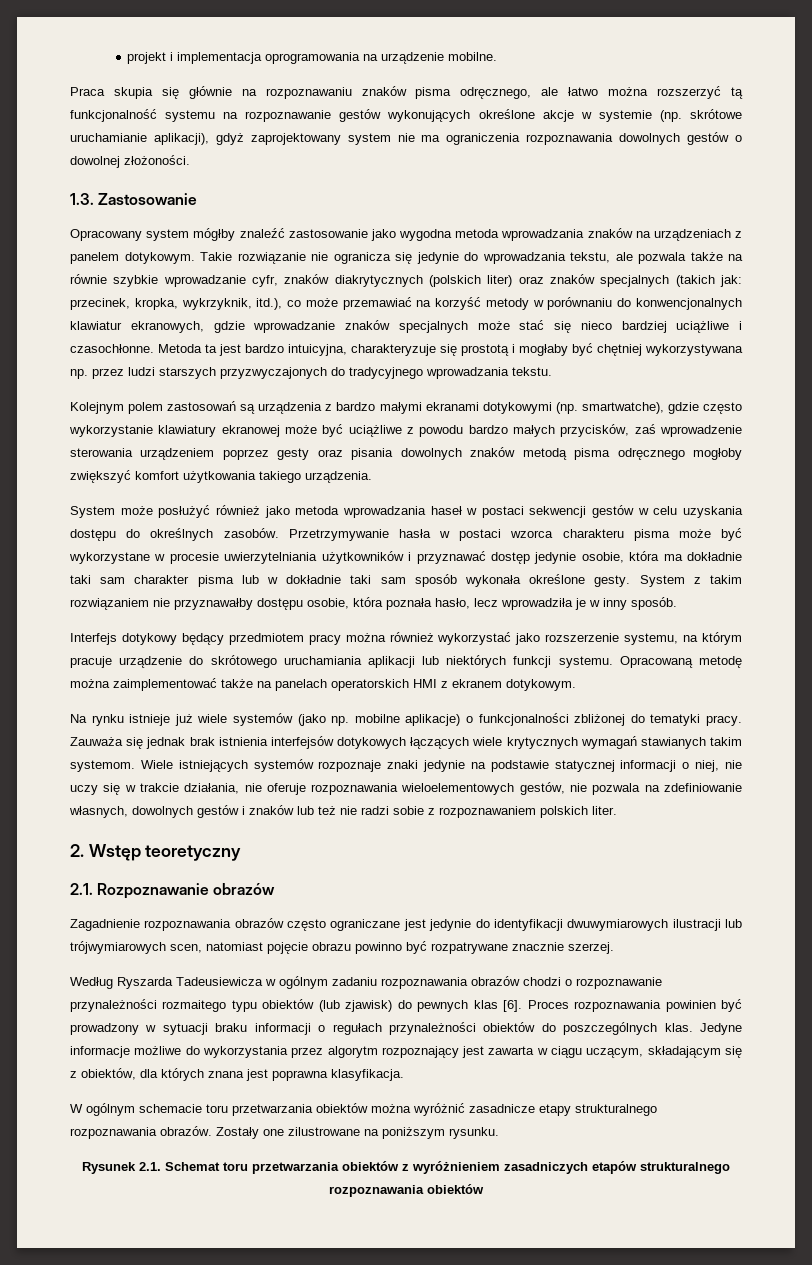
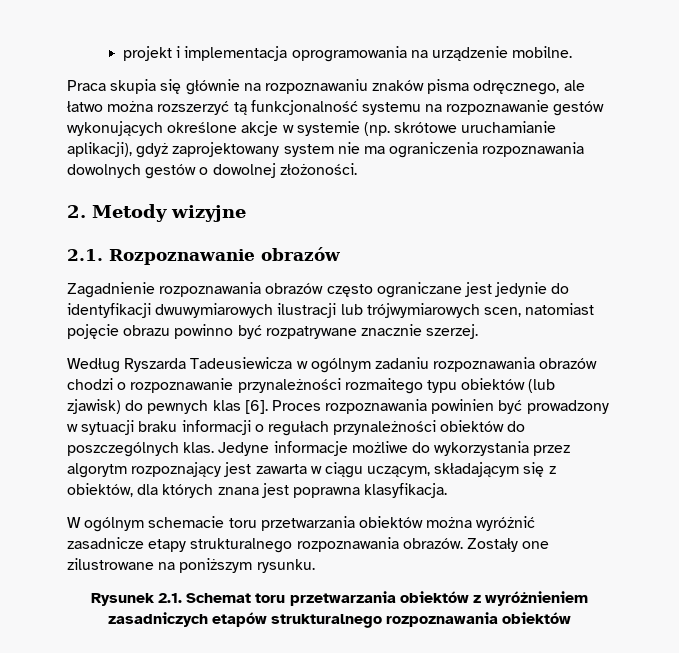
[70,193,198,205] [70,228,742,241] [70,252,743,264] [70,274,743,287] [70,297,742,310] [70,320,742,333] [70,343,743,356] [70,367,552,379] [70,401,743,414] [69,424,742,437] [70,447,742,460] [70,470,372,483] [70,505,743,518] [70,528,742,541] [69,551,742,564] [70,574,743,587] [70,597,677,610] [70,632,742,645] [70,655,742,668] [70,678,576,691] [70,713,743,726] [70,736,742,749] [70,759,742,772] [70,782,742,795] [69,805,617,818] // 1.3. Zastosowanie // Opracowany system mógłby znaleźć zastosowanie jako wygodna metoda wprowadzania znaków na urządzeniach z panelem dotykowym. Takie rozwiązanie nie ogranicza się jedynie do wprowadzania tekstu, ale pozwala także na równie szybkie wprowadzanie cyfr, znaków diakrytycznych (polskich liter) oraz znaków specjalnych (takich jak: przecinek, kropka, wykrzyknik, itd.), co może przemawiać na korzyść metody w porównaniu do konwencjonalnych klawiatur ekranowych, gdzie wprowadzanie znaków specjalnych może stać się nieco bardziej uciążliwe i czasochłonne. Metoda ta jest bardzo intuicyjna, charakteryzuje się prostotą i mogłaby być chętniej wykorzystywana np. przez ludzi starszych przyzwyczajonych do tradycyjnego wprowadzania tekstu. // Kolejnym polem zastosowań są urządzenia z bardzo małymi ekranami dotykowymi (np. smartwatche), gdzie często wykorzystanie klawiatury ekranowej może być uciążliwe z powodu bardzo małych przycisków, zaś wprowadzenie sterowania urządzeniem poprzez gesty oraz pisania dowolnych znaków metodą pisma odręcznego mogłoby zwiększyć komfort użytkowania takiego urządzenia. // System może posłużyć również jako metoda wprowadzania haseł w postaci sekwencji gestów w celu uzyskania dostępu do określnych zasobów. Przetrzymywanie hasła w postaci wzorca charakteru pisma może być wykorzystane w procesie uwierzytelniania użytkowników i przyznawać dostęp jedynie osobie, która ma dokładnie taki sam charakter pisma lub w dokładnie taki sam sposób wykonała określone gesty. System z takim rozwiązaniem nie przyznawałby dostępu osobie, która poznała hasło, lecz wprowadziła je w inny sposób. // Interfejs dotykowy będący przedmiotem pracy można również wykorzystać jako rozszerzenie systemu, na którym pracuje urządzenie do skrótowego uruchamiania aplikacji lub niektórych funkcji systemu. Opracowaną metodę można zaimplementować także na panelach operatorskich HMI z ekranem dotykowym. // Na rynku istnieje już wiele systemów (jako np. mobilne aplikacje) o funkcjonalności zbliżonej do tematyki pracy. Zauważa się jednak brak istnienia interfejsów dotykowych łączących wiele krytycznych wymagań stawianych takim systemom. Wiele istniejących systemów rozpoznaje znaki jedynie na podstawie statycznej informacji o niej, nie uczy się w trakcie działania, nie oferuje rozpoznawania wieloelementowych gestów, nie pozwala na zdefiniowanie własnych, dowolnych gestów i znaków lub też nie radzi sobie z rozpoznawaniem polskich liter. -> (357, 169) none
[88,844,242,861] Wstęp teoretyczny -> [92,204,246,222] Metody wizyjne

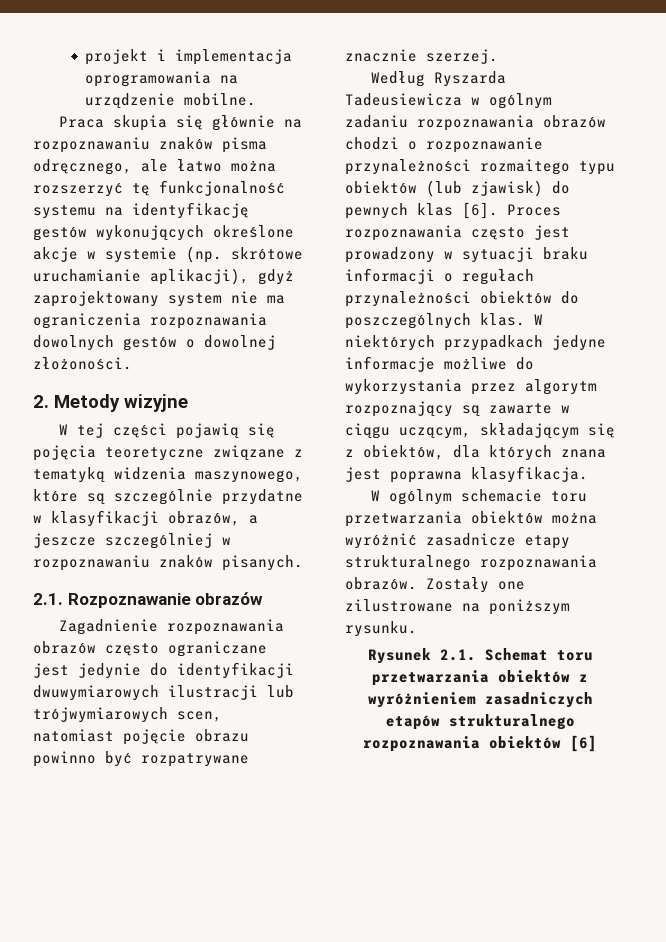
[233,102,247,115] tą -> [132,183,150,196] tę
[446,100,550,115] rozpoznawanie -> [132,202,249,219] identyfikację
(246, 213) none -> [58,423,275,439] [33,445,303,461] [33,467,303,483] [33,489,303,505] [33,510,258,527] [33,533,231,549] [33,555,303,571] // W tej części pojawią się pojęcia teoretyczne związane z tematyką widzenia maszynowego, które są szczególnie przydatne w klasyfikacji obrazów, a jeszcze szczególniej w rozpoznawaniu znaków pisanych.
[431,399,523,414] powinien być -> [471,225,570,240] często jest
[218,442,270,456] Jedyne -> [534,314,543,325] [345,335,606,351] W niektórych przypadkach jedyne
[224,462,307,477] jest zawarta -> [462,403,552,417] są zawarte
(572, 618) none -> [570,735,597,752] [6]

